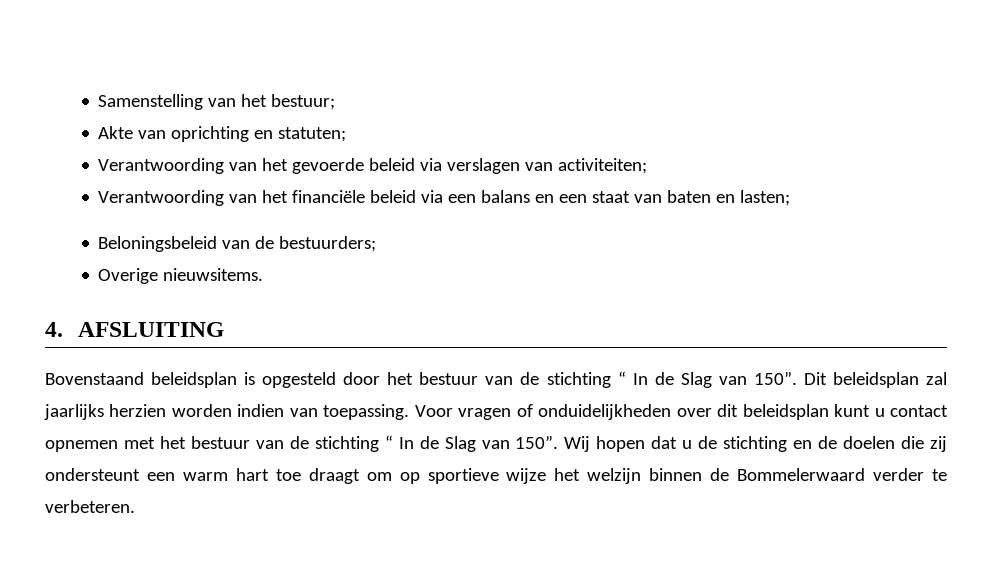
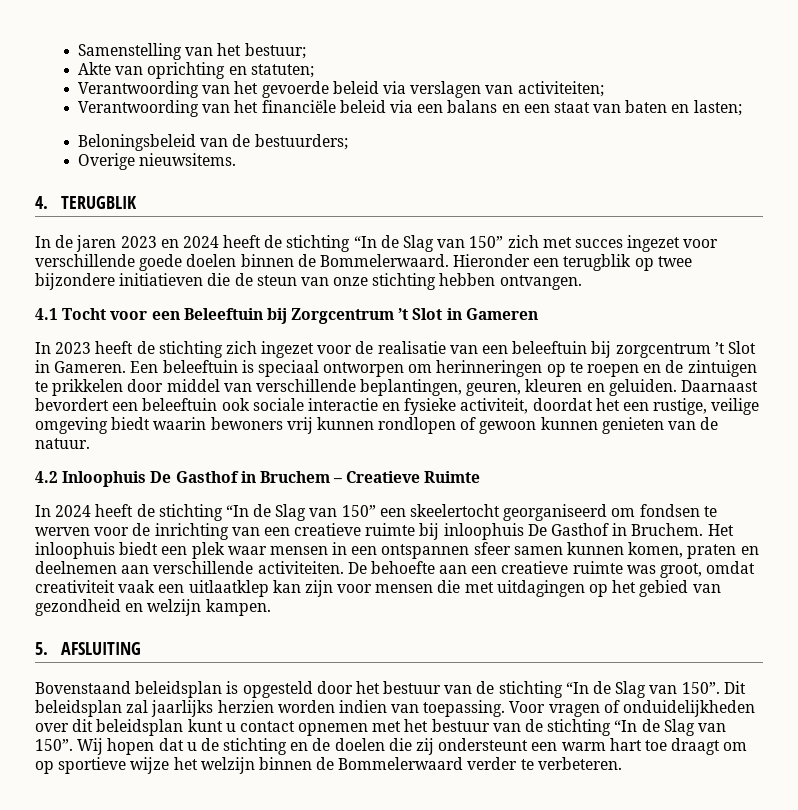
(63, 329) none -> [61,196,138,209] [35,235,719,252] [35,254,692,271] [35,273,582,290] [35,308,538,324] [35,341,756,358] [35,360,757,377] [35,379,759,396] [35,398,760,415] [35,417,719,434] [35,438,90,449] [35,471,481,487] [35,504,717,521] [35,523,734,540] [35,542,759,559] [35,561,756,578] [35,580,721,597] [35,599,271,616] [35,642,48,655] TERUGBLIK // In de jaren 2023 en 2024 heeft de stichting “In de Slag van 150” zich met succes ingezet voor verschillende goede doelen binnen de Bommelerwaard. Hieronder een terugblik op twee bijzondere initiatieven die de steun van onze stichting hebben ontvangen. // 4.1 Tocht voor een Beleeftuin bij Zorgcentrum ’t Slot in Gameren // In 2023 heeft de stichting zich ingezet voor de realisatie van een beleeftuin bij zorgcentrum ’t Slot in Gameren. Een beleeftuin is speciaal ontworpen om herinneringen op te roepen en de zintuigen te prikkelen door middel van verschillende beplantingen, geuren, kleuren en geluiden. Daarnaast bevordert een beleeftuin ook sociale interactie en fysieke activiteit, doordat het een rustige, veilige omgeving biedt waarin bewoners vrij kunnen rondlopen of gewoon kunnen genieten van de natuur. // 4.2 Inloophuis De Gasthof in Bruchem – Creatieve Ruimte // In 2024 heeft de stichting “In de Slag van 150” een skeelertocht georganiseerd om fondsen te werven voor de inrichting van een creatieve ruimte bij inloophuis De Gasthof in Bruchem. Het inloophuis biedt een plek waar mensen in een ontspannen sfeer samen kunnen komen, praten en deelnemen aan verschillende activiteiten. De behoefte aan een creatieve ruimte was groot, omdat creativiteit vaak een uitlaatklep kan zijn voor mensen die met uitdagingen op het gebied van gezondheid en welzijn kampen. // 5.
[617,371,648,385] “ In -> [565,682,589,694] “In
[384,435,414,449] “ In -> [614,720,638,732] “In

